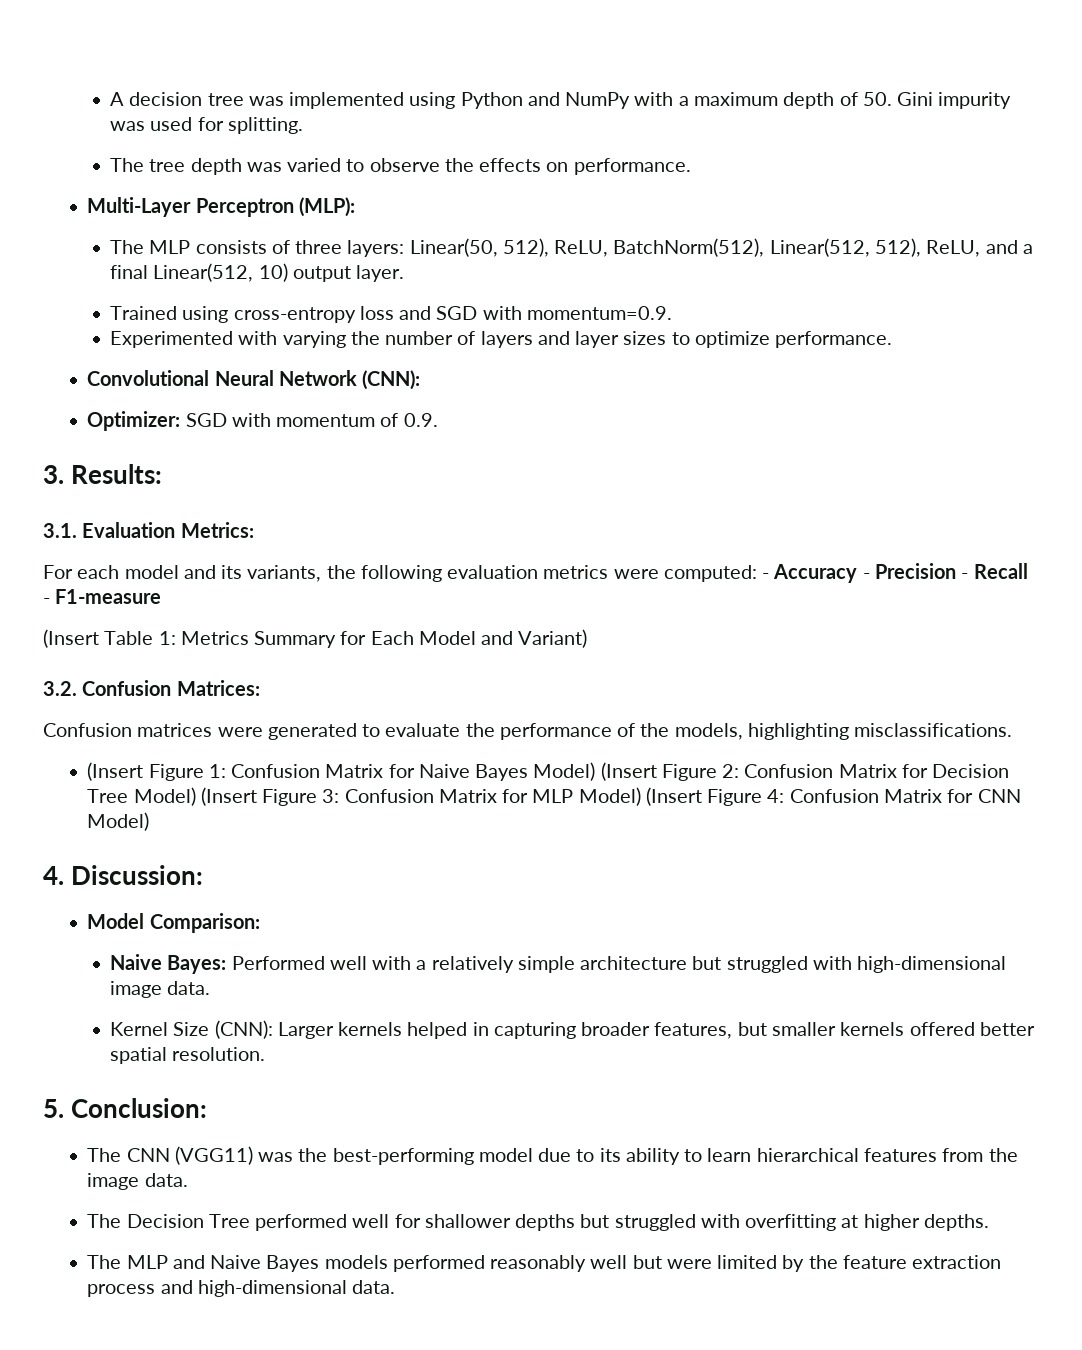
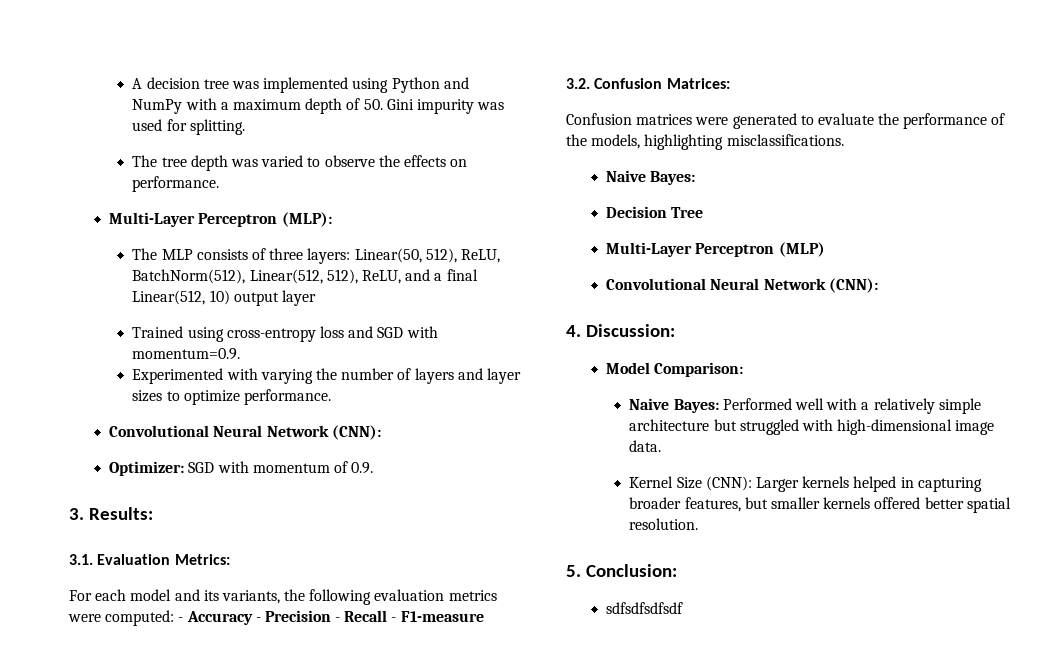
[356,265,405,282] layer. -> [281,290,316,306] layer
[43,629,588,648] // (Insert Table 1: Metrics Summary for Each Model and Variant) -> (484, 616) none
[87,762,1010,781] [87,787,1021,806] [87,812,150,831] (Insert Figure 1: Confusion Matrix for Naive Bayes Model) (Insert Figure 2: Confusion Matrix for Decision Tree Model) (Insert Figure 3: Confusion Matrix for MLP Model) (Insert Figure 4: Confusion Matrix for CNN Model) -> [606,170,696,185] [606,206,704,218] [606,242,825,257] [606,278,878,293] Naive Bayes: // Decision Tree // Multi-Layer Perceptron (MLP) // Convolutional Neural Network (CNN):
[87,1146,1018,1165] [87,1173,188,1190] [87,1214,989,1231] [87,1255,1002,1272] [87,1280,396,1297] The CNN (VGG11) was the best-performing model due to its ability to learn hierarchical features from the image data. // The Decision Tree performed well for shallower depths but struggled with overfitting at higher depths. // The MLP and Naive Bayes models performed reasonably well but were limited by the feature extraction process and high-dimensional data. -> [606,602,684,614] sdfsdfsdfsdf

